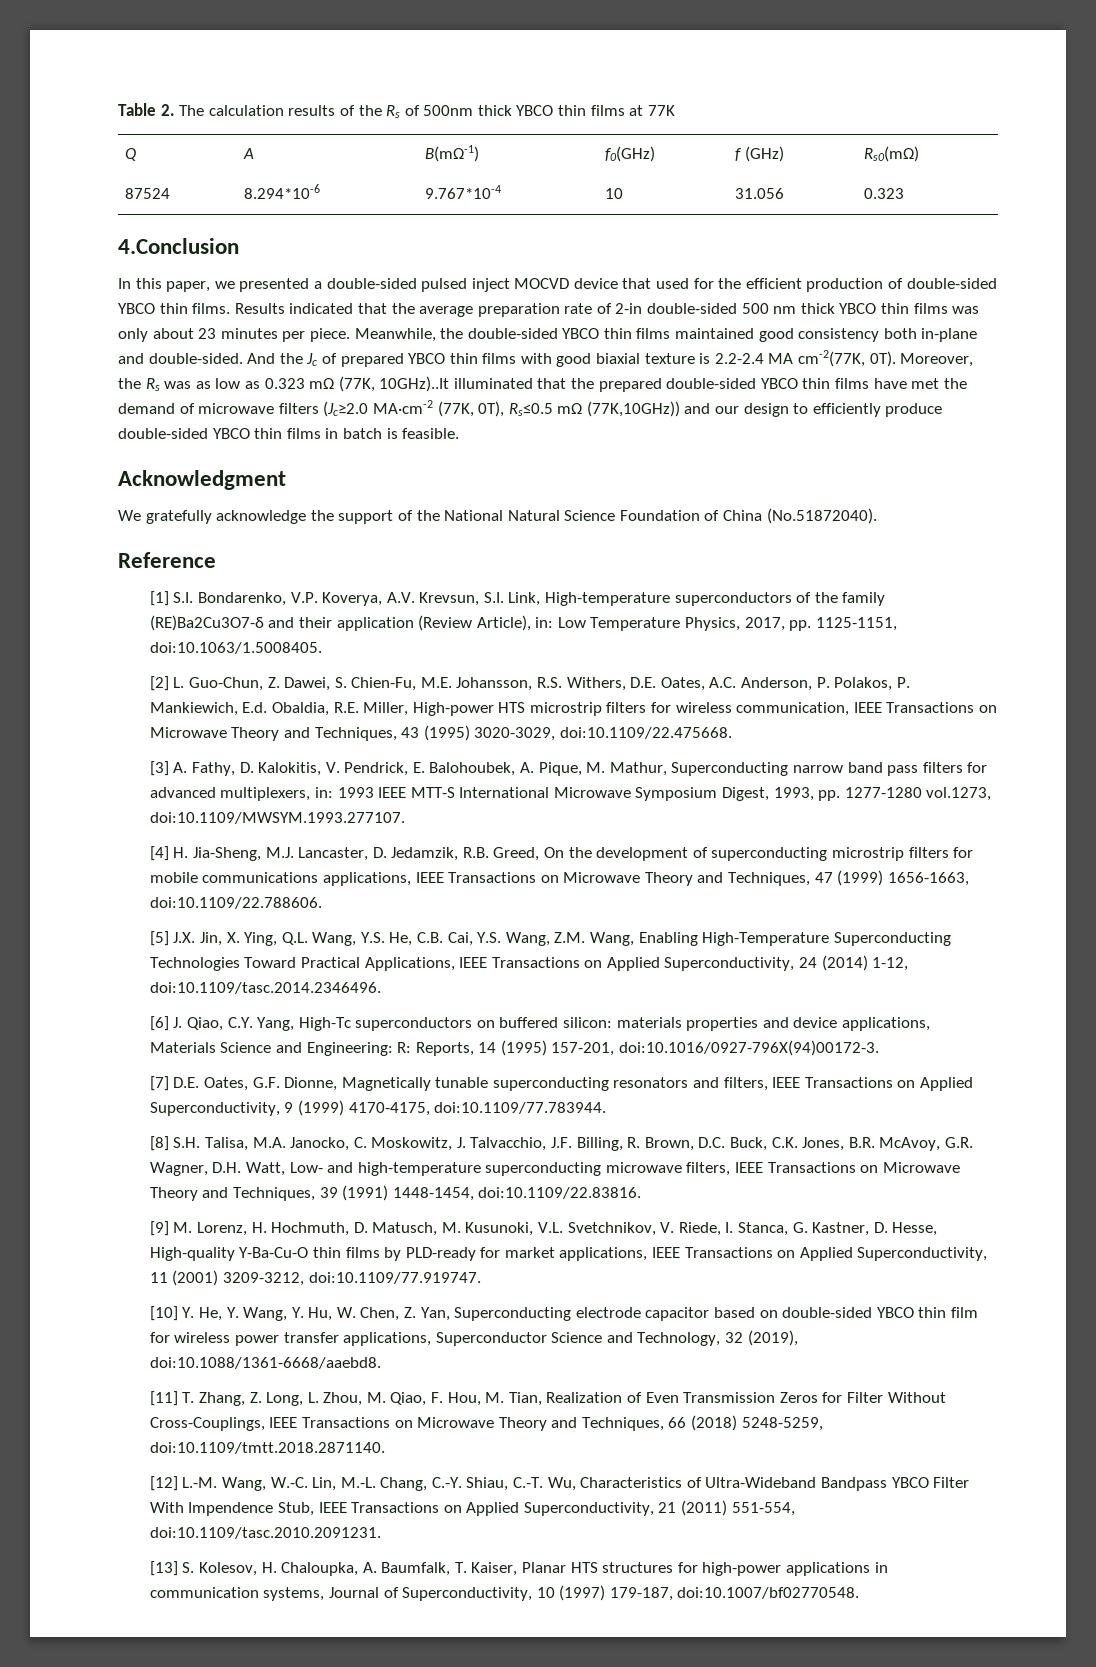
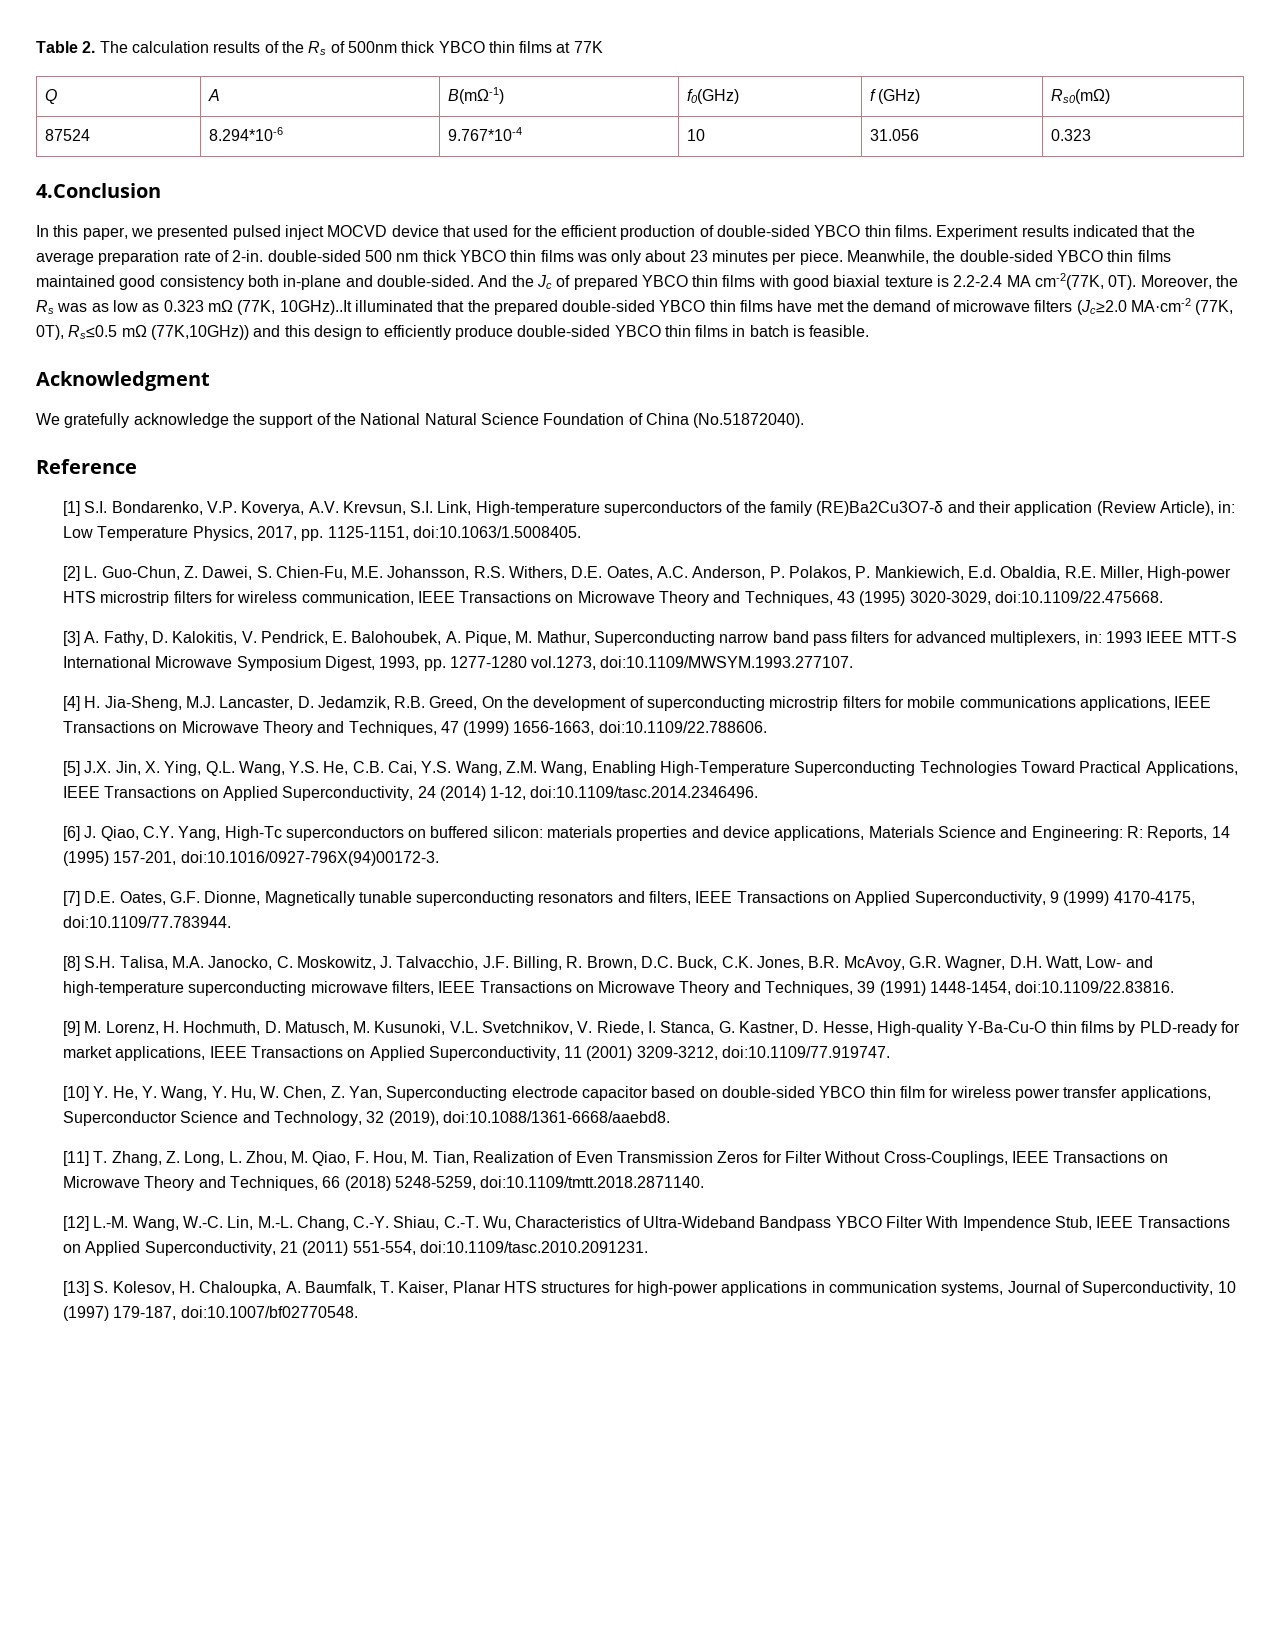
[313,278,417,289] a double-sided -> (229, 232) none
[234,303,285,314] Results -> [936,225,1069,240] Experiment results
[615,303,643,314] 2-in -> [232,250,264,262] 2-in.
[715,406,740,414] our -> [284,325,310,337] this

